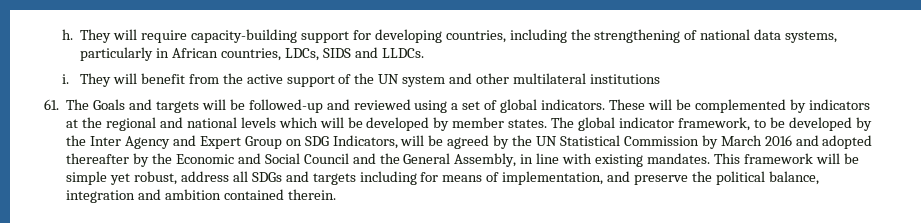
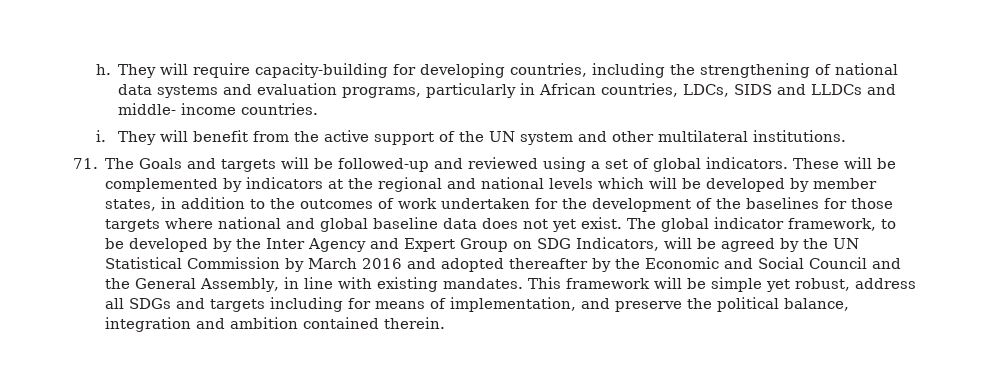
[300,31,349,43] support -> (389, 70) none
[785,31,838,43] systems, -> [157,83,422,98] systems and evaluation programs,
[381,48,424,58] LLDCs. -> [811,84,897,95] [118,103,319,115] LLDCs and middle- income countries.
[589,74,660,84] [44,99,59,110] institutions // 61. -> [753,130,847,142] [73,158,98,169] institutions. // 71.
[508,119,548,128] states. -> [105,197,894,212] [105,217,623,232] states, in addition to the outcomes of work undertaken for the development of the baselines for those targets where national and global baseline data does not yet exist.

